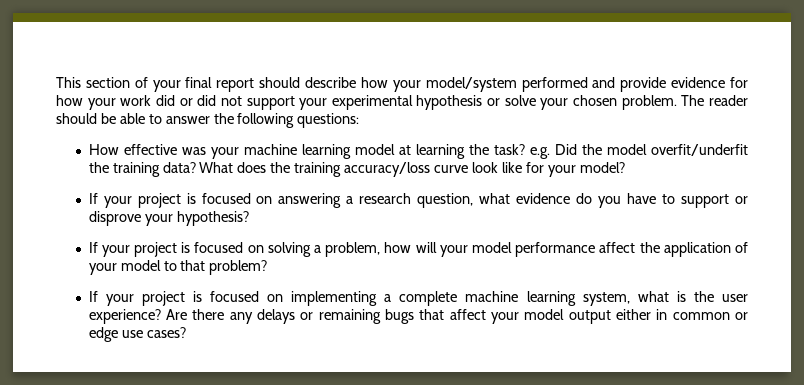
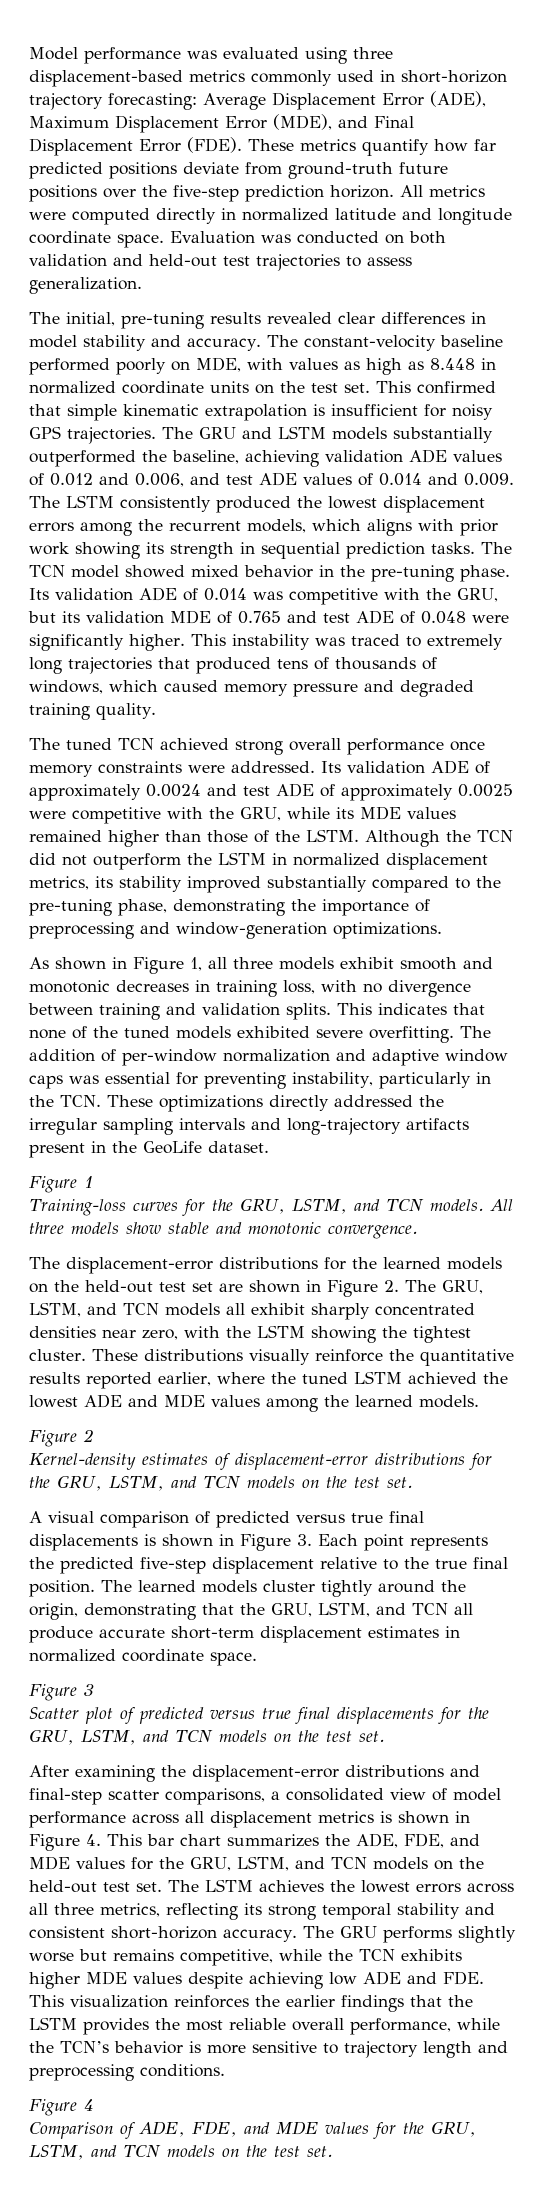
[56,77,749,92] [56,95,748,110] [56,113,360,128] [88,144,748,159] [88,162,625,177] [88,193,749,208] [88,211,249,226] [88,242,748,257] [88,260,268,275] [88,291,749,306] [88,309,749,324] [88,327,186,342] This section of your final report should describe how your model/system performed and provide evidence for how your work did or did not support your experimental hypothesis or solve your chosen problem. The reader should be able to answer the following questions: // How effective was your machine learning model at learning the task? e.g. Did the model overfit/underfit the training data? What does the training accuracy/loss curve look like for your model? // If your project is focused on answering a research question, what evidence do you have to support or disprove your hypothesis? // If your project is focused on solving a problem, how will your model performance affect the application of your model to that problem? // If your project is focused on implementing a complete machine learning system, what is the user experience? Are there any delays or remaining bugs that affect your model output either in common or edge use cases? -> [29,47,393,64] [29,70,507,87] [29,91,486,110] [29,114,414,133] [29,137,496,156] [29,162,448,179] [29,185,485,202] [29,208,512,225] [29,231,446,248] [29,254,412,271] [29,277,142,294] [29,312,486,329] [29,335,503,351] [29,357,496,375] [29,381,496,394] [29,404,493,421] [29,426,493,444] [29,449,502,467] [29,472,514,487] [29,495,485,513] [29,519,498,536] [29,542,512,559] [29,565,510,582] [29,587,498,605] [28,610,509,624] [29,634,503,651] [29,657,437,674] [29,680,474,697] [29,703,156,720] [29,738,485,755] [29,760,490,777] [29,783,513,801] [29,806,456,824] [29,829,513,847] [29,852,488,870] [29,876,501,893] [29,899,430,916] [29,922,442,939] [29,957,493,974] [29,980,471,997] [28,1003,485,1020] [29,1026,491,1043] [29,1049,508,1066] [29,1072,491,1089] [29,1095,444,1112] [29,1118,469,1135] [29,1141,269,1158] [29,1176,94,1193] [29,1198,513,1216] [29,1222,418,1239] [29,1257,502,1274] [29,1280,483,1297] [29,1302,475,1320] [29,1325,471,1343] [29,1349,514,1366] [29,1371,508,1389] [29,1394,479,1412] [29,1429,94,1447] [29,1453,492,1470] [29,1475,413,1491] [29,1511,424,1528] [29,1534,488,1551] [29,1557,508,1574] [29,1580,466,1597] [29,1602,473,1620] [29,1626,460,1643] [29,1649,257,1666] [29,1684,94,1701] [29,1707,489,1724] [29,1729,385,1745] [29,1765,480,1782] [29,1788,501,1805] [29,1811,470,1828] [29,1833,480,1851] [29,1856,484,1871] [29,1879,514,1893] [29,1903,495,1920] [29,1926,516,1943] [29,1949,462,1966] [29,1971,484,1989] [29,1995,473,2012] [29,2017,500,2035] [29,2041,508,2058] [29,2064,225,2081] [29,2099,94,2116] [29,2121,476,2139] [29,2145,333,2160] Model performance was evaluated using three displacement-based metrics commonly used in short-horizon trajectory forecasting: Average Displacement Error (ADE), Maximum Displacement Error (MDE), and Final Displacement Error (FDE). These metrics quantify how far predicted positions deviate from ground-truth future positions over the five-step prediction horizon. All metrics were computed directly in normalized latitude and longitude coordinate space. Evaluation was conducted on both validation and held-out test trajectories to assess generalization. // The initial, pre-tuning results revealed clear differences in model stability and accuracy. The constant-velocity baseline performed poorly on MDE, with values as high as 8.448 in normalized coordinate units on the test set. This confirmed that simple kinematic extrapolation is insufficient for noisy GPS trajectories. The GRU and LSTM models substantially outperformed the baseline, achieving validation ADE values of 0.012 and 0.006, and test ADE values of 0.014 and 0.009. The LSTM consistently produced the lowest displacement errors among the recurrent models, which aligns with prior work showing its strength in sequential prediction tasks. The TCN model showed mixed behavior in the pre-tuning phase. Its validation ADE of 0.014 was competitive with the GRU, but its validation MDE of 0.765 and test ADE of 0.048 were significantly higher. This instability was traced to extremely long trajectories that produced tens of thousands of windows, which caused memory pressure and degraded training quality. // The tuned TCN achieved strong overall performance once memory constraints were addressed. Its validation ADE of approximately 0.0024 and test ADE of approximately 0.0025 were competitive with the GRU, while its MDE values remained higher than those of the LSTM. Although the TCN did not outperform the LSTM in normalized displacement metrics, its stability improved substantially compared to the pre-tuning phase, demonstrating the importance of preprocessing and window-generation optimizations. // As shown in Figure 1, all three models exhibit smooth and monotonic decreases in training loss, with no divergence between training and validation splits. This indicates that none of the tuned models exhibited severe overfitting. The addition of per-window normalization and adaptive window caps was essential for preventing instability, particularly in the TCN. These optimizations directly addressed the irregular sampling intervals and long-trajectory artifacts present in the GeoLife dataset. // Figure 1 // Training-loss curves for the GRU, LSTM, and TCN models. All three models show stable and monotonic convergence. // The displacement-error distributions for the learned models on the held-out test set are shown in Figure 2. The GRU, LSTM, and TCN models all exhibit sharply concentrated densities near zero, with the LSTM showing the tightest cluster. These distributions visually reinforce the quantitative results reported earlier, where the tuned LSTM achieved the lowest ADE and MDE values among the learned models. // Figure 2 // Kernel-density estimates of displacement-error distributions for the GRU, LSTM, and TCN models on the test set. // A visual comparison of predicted versus true final displacements is shown in Figure 3. Each point represents the predicted five-step displacement relative to the true final position. The learned models cluster tightly around the origin, demonstrating that the GRU, LSTM, and TCN all produce accurate short-term displacement estimates in normalized coordinate space. // Figure 3 // Scatter plot of predicted versus true final displacements for the GRU, LSTM, and TCN models on the test set. // After examining the displacement-error distributions and final-step scatter comparisons, a consolidated view of model performance across all displacement metrics is shown in Figure 4. This bar chart summarizes the ADE, FDE, and MDE values for the GRU, LSTM, and TCN models on the held-out test set. The LSTM achieves the lowest errors across all three metrics, reflecting its strong temporal stability and consistent short-horizon accuracy. The GRU performs slightly worse but remains competitive, while the TCN exhibits higher MDE values despite achieving low ADE and FDE. This visualization reinforces the earlier findings that the LSTM provides the most reliable overall performance, while the TCN’s behavior is more sensitive to trajectory length and preprocessing conditions. // Figure 4 // Comparison of ADE, FDE, and MDE values for the GRU, LSTM, and TCN models on the test set.

